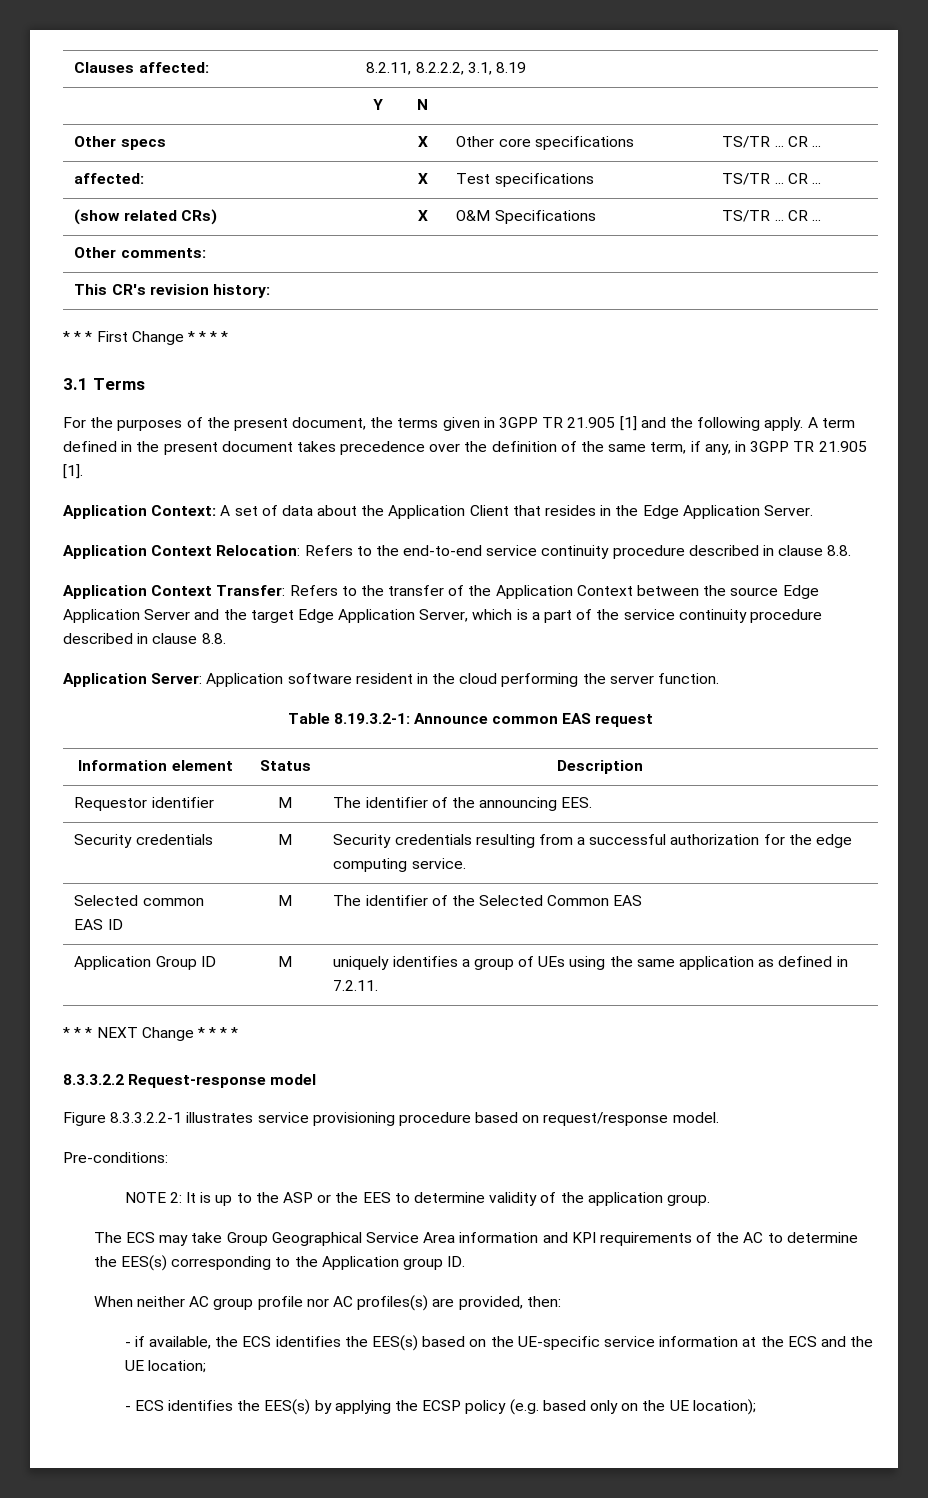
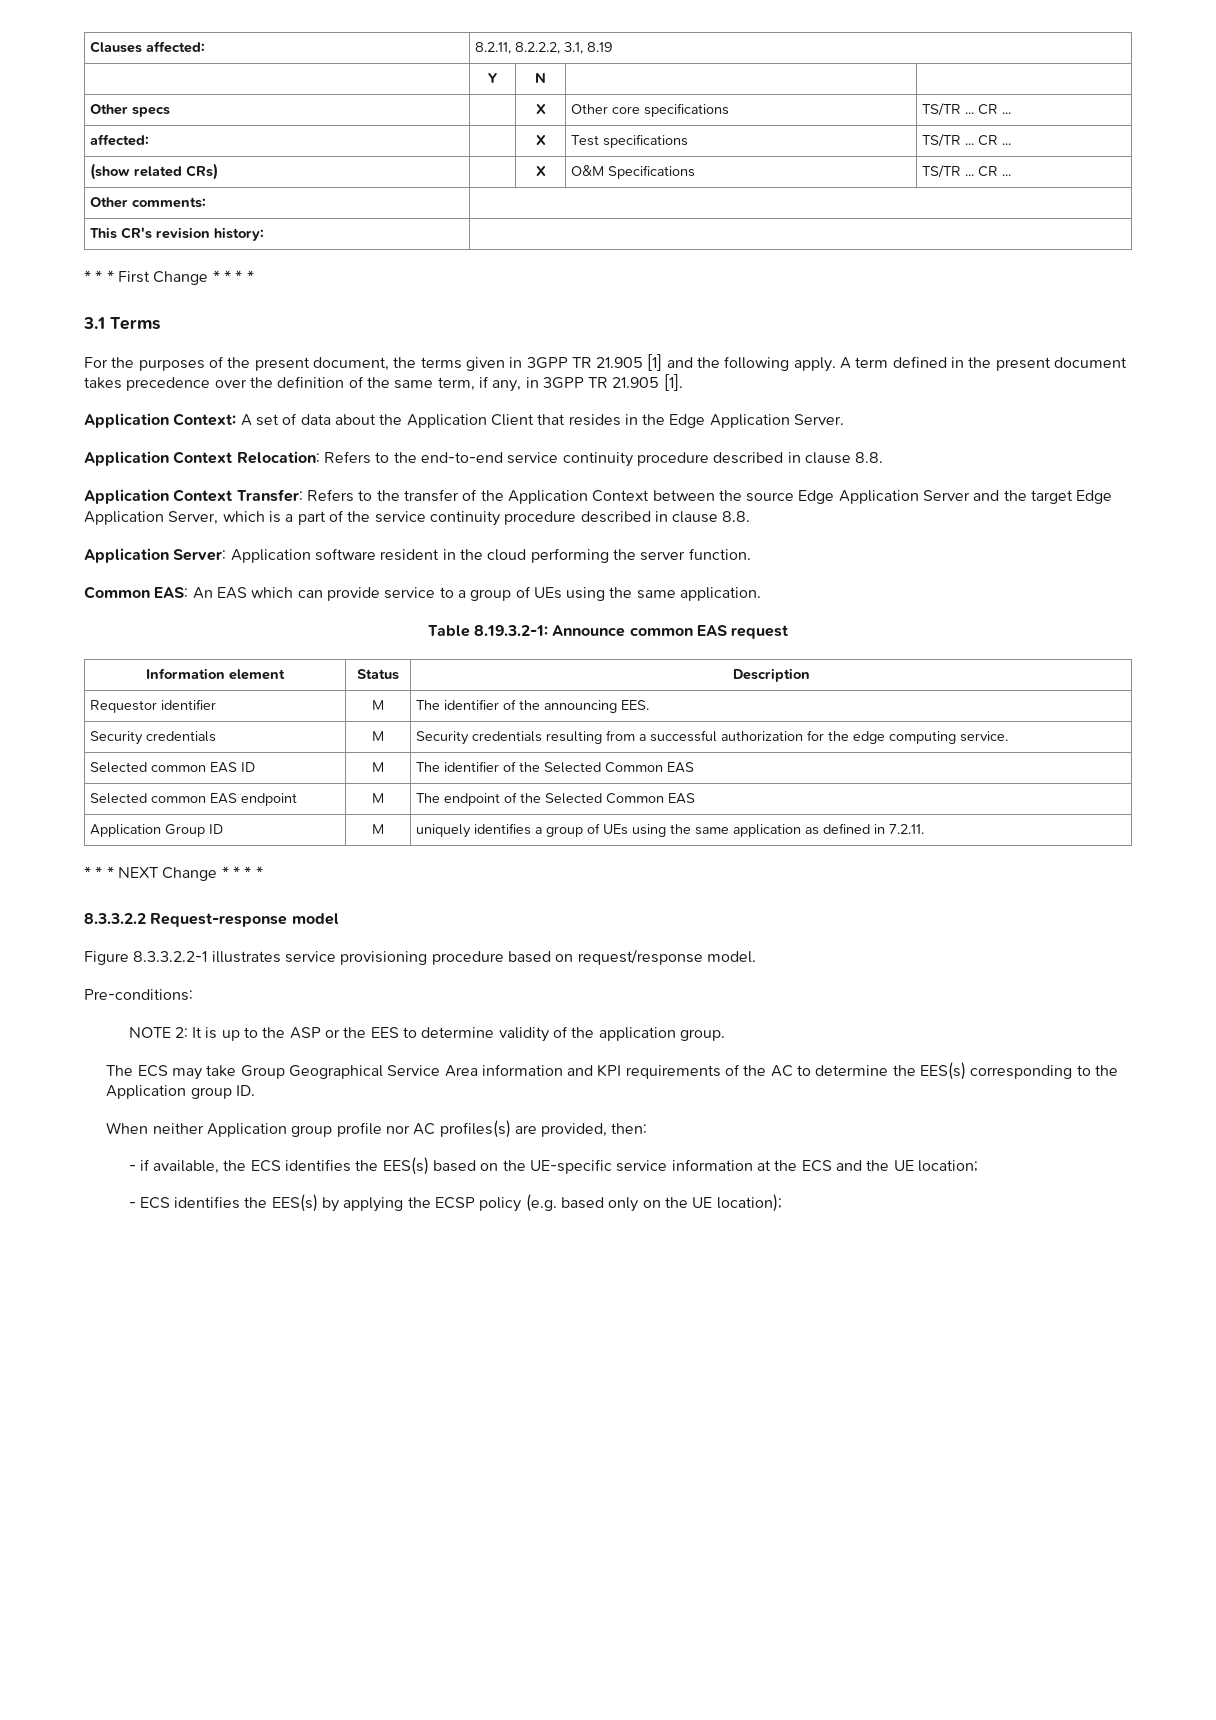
(720, 678) none -> [84,586,762,601] // Common EAS: An EAS which can provide service to a group of UEs using the same application.
(643, 900) none -> [90,793,298,806] [372,793,384,803] [416,792,696,806] // Selected common EAS endpoint | M | The endpoint of the Selected Common EAS
[189,1296,210,1307] AC -> [206,1123,287,1137] Application

